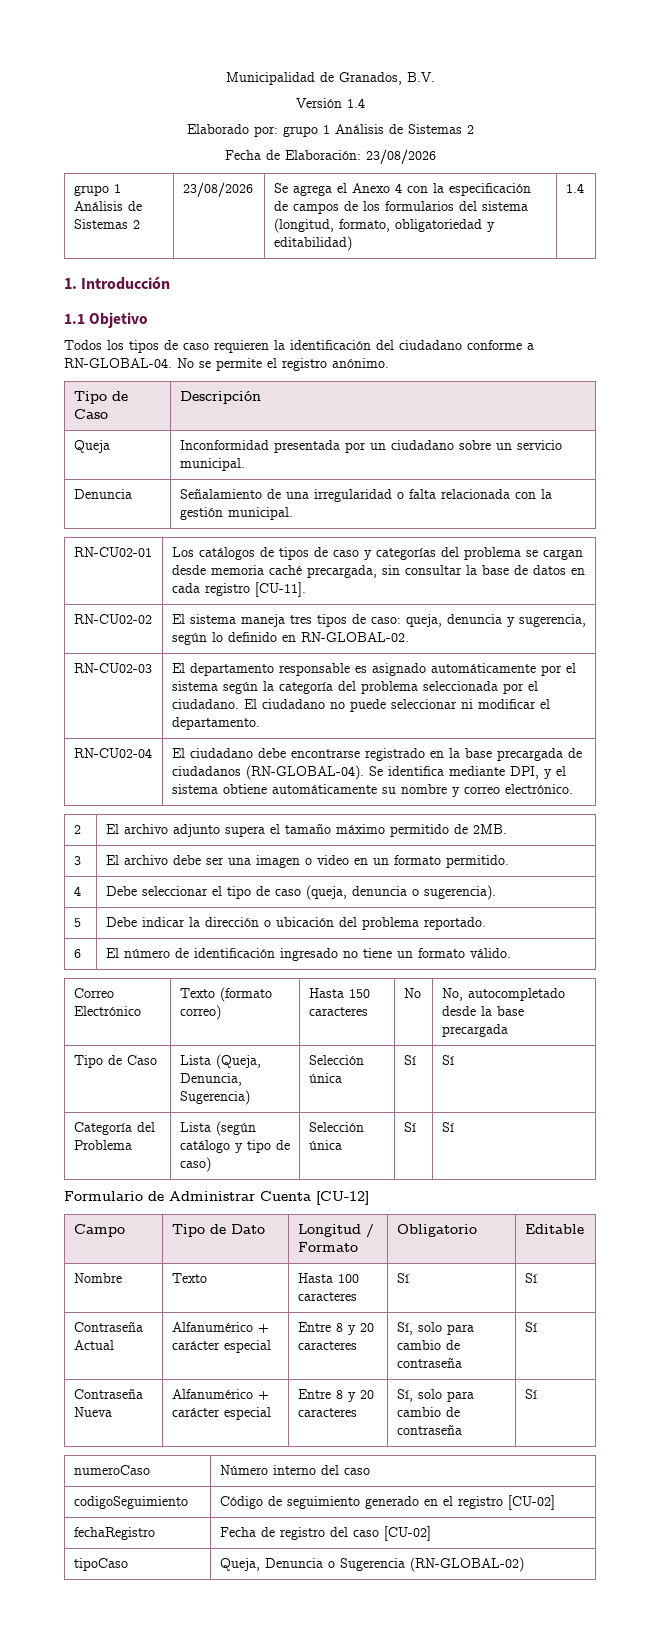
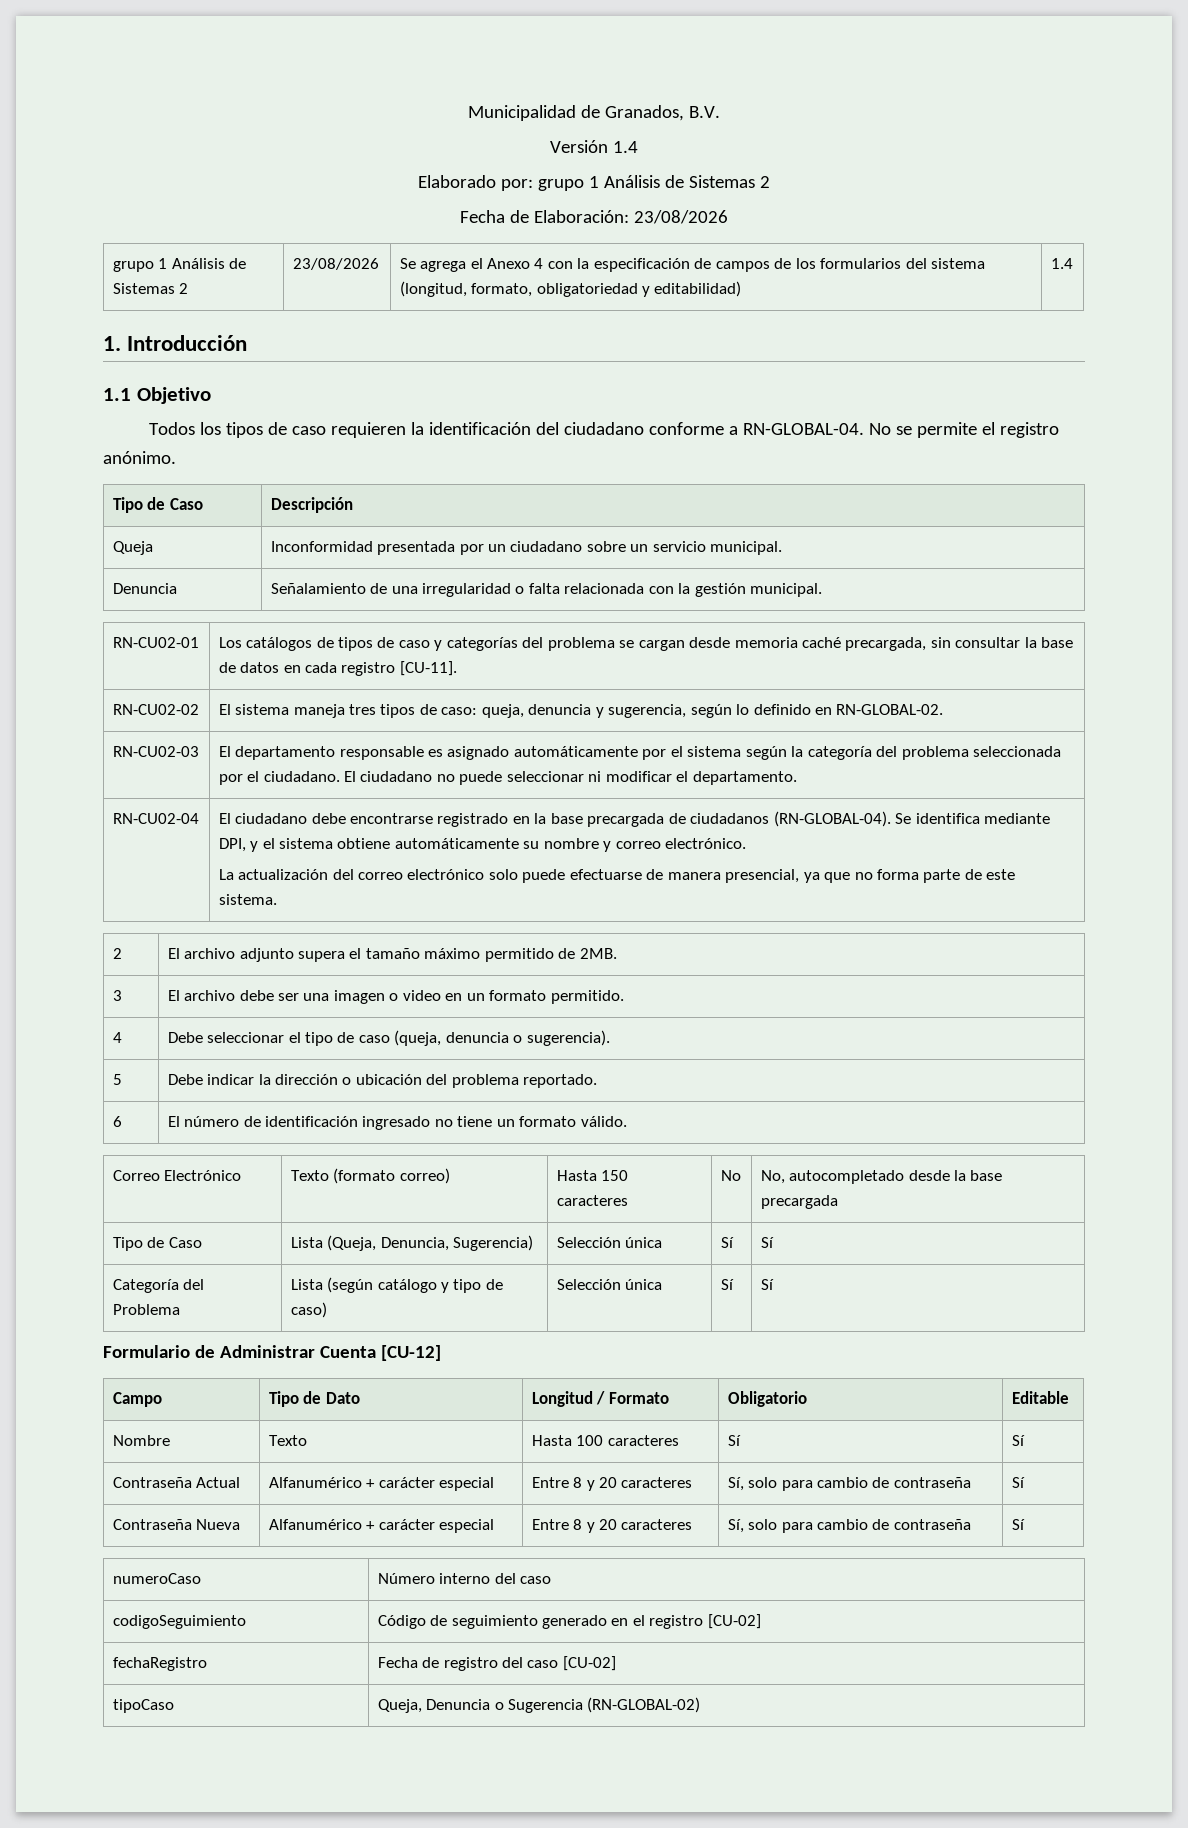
(573, 789) none -> [218,869,1016,883] [218,894,277,905] // La actualización del correo electrónico solo puede efectuarse de manera presencial, ya que no forma parte de este sistema.

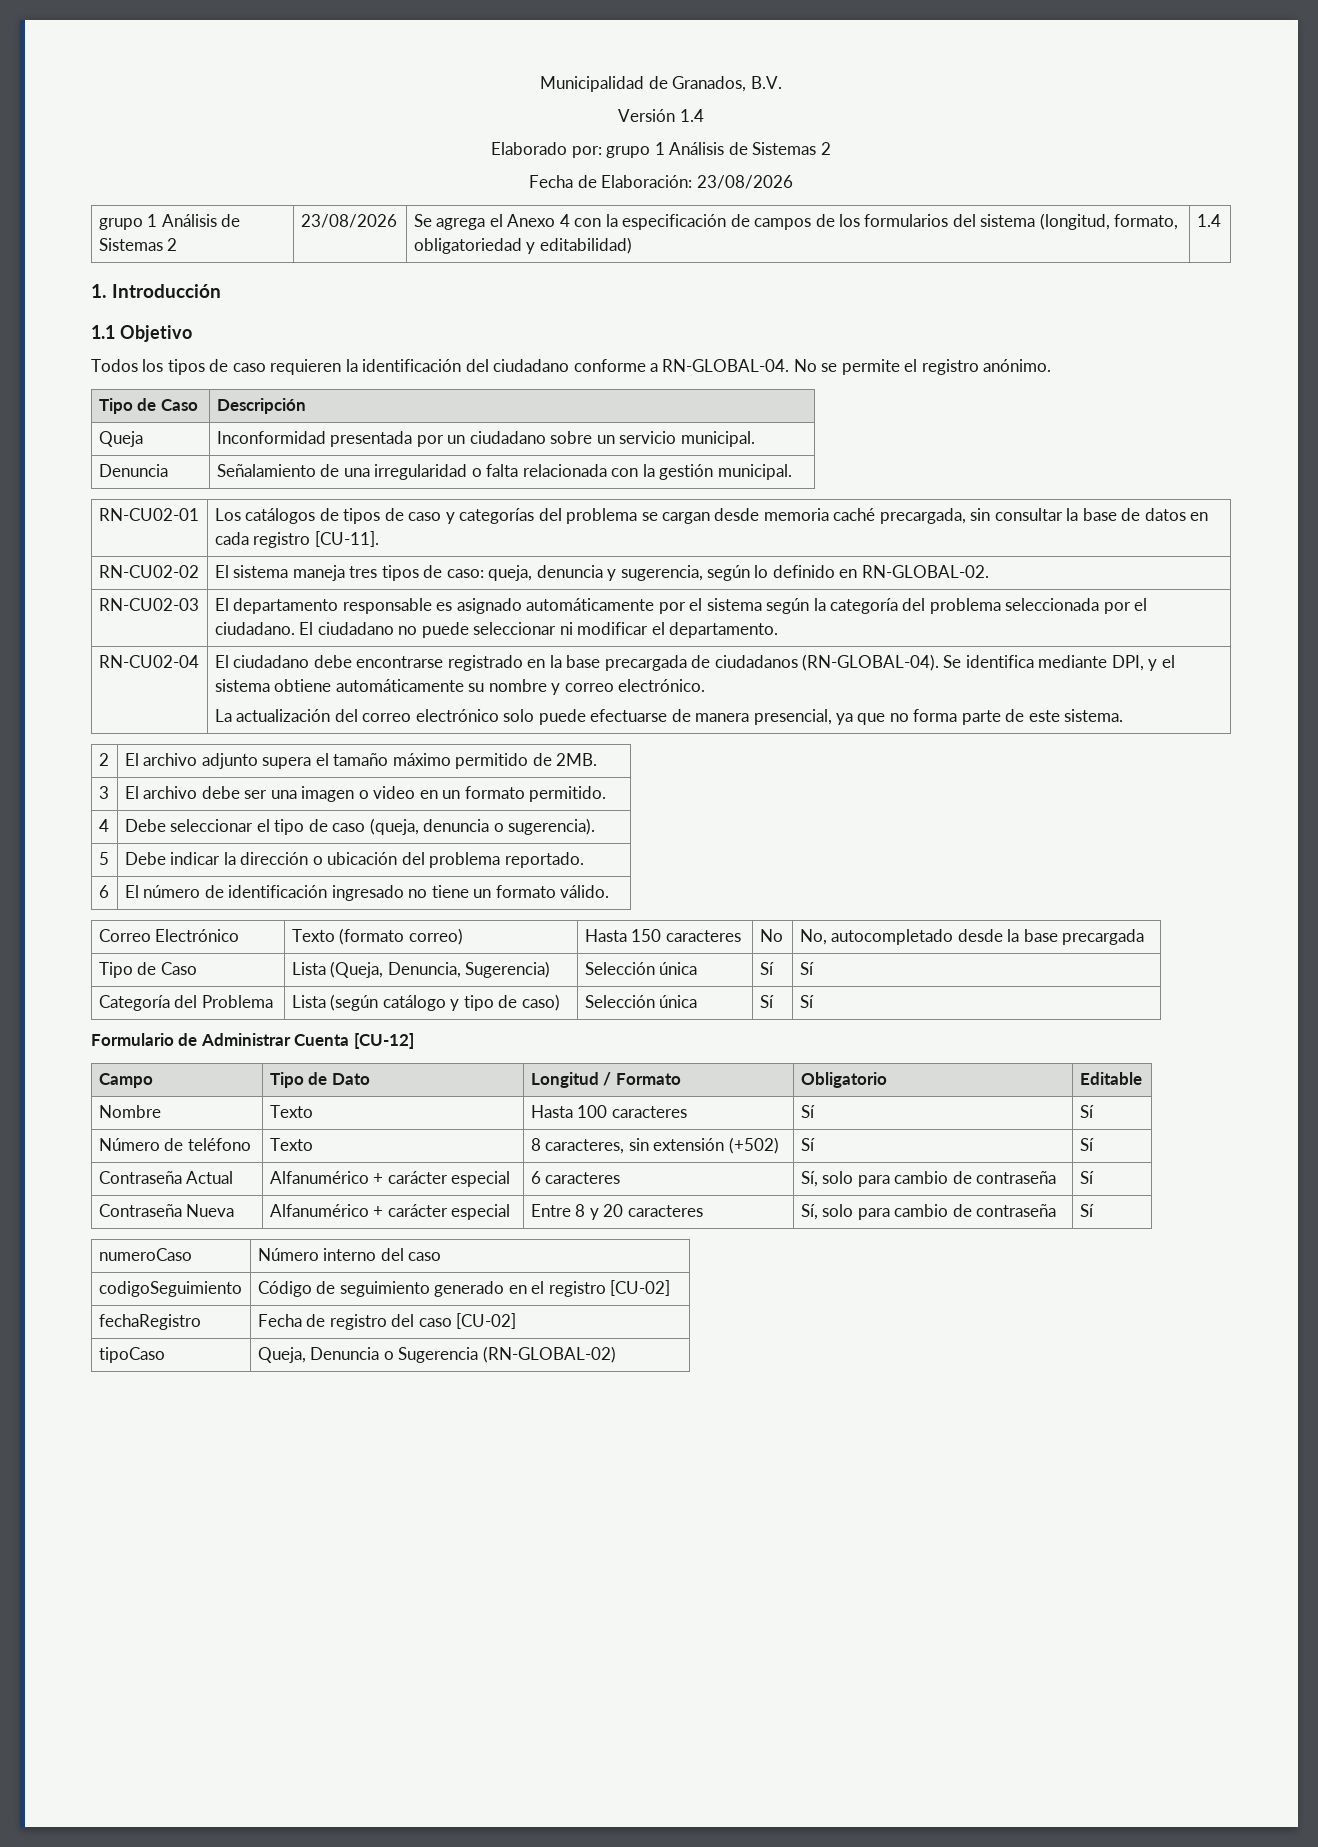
(1025, 1440) none -> [98,1138,251,1151] [269,1138,313,1151] [530,1137,779,1154] [800,1138,815,1151] [1079,1138,1094,1151] // Número de teléfono | Texto | 8 caracteres, sin extensión (+502) | Sí | Sí
[531,1477,617,1491] Entre 8 y 20 -> [530,1171,541,1184] 6

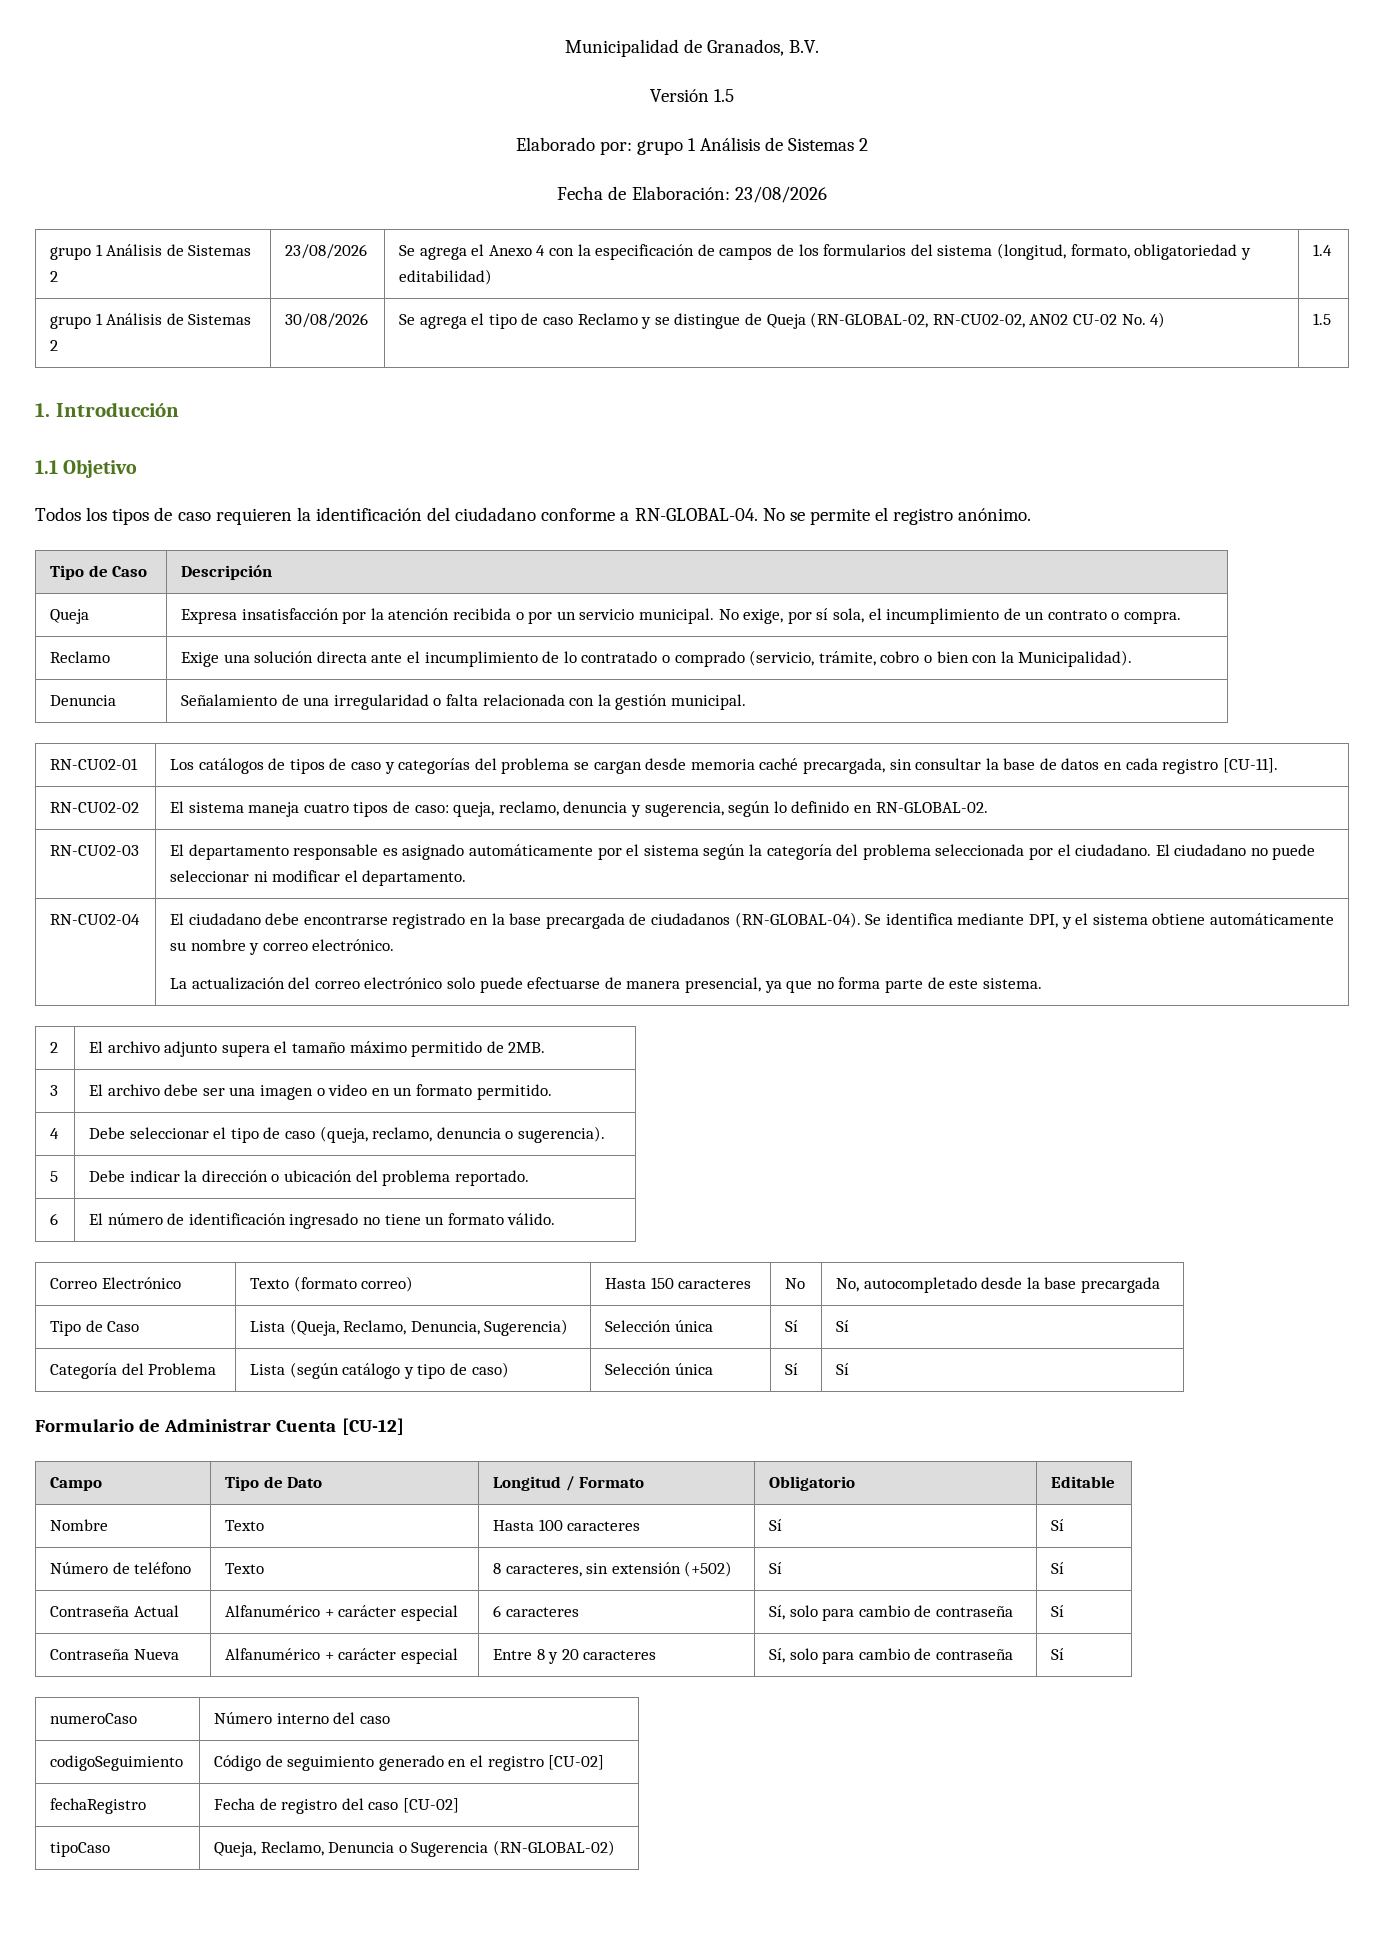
[679,109,704,122] 1.4 -> [714,89,735,102] 1.5
(1221, 220) none -> [50,313,252,329] [50,340,59,351] [285,313,369,328] [399,312,1166,329] [1313,313,1332,325] // grupo 1 Análisis de Sistemas 2 | 30/08/2026 | Se agrega el tipo de caso Reclamo y se distingue de Queja (RN-GLOBAL-02, RN-CU02-02, AN02 CU-02 No. 4) | 1.5
[216,431,755,447] Inconformidad presentada por un ciudadano sobre un servicio municipal. -> [181,608,1182,624] [50,651,111,663] [181,650,1133,667] Expresa insatisfacción por la atención recibida o por un servicio municipal. No exige, por sí sola, el incumplimiento de un contrato o compra. // Reclamo | Exige una solución directa ante el incumplimiento de lo contratado o comprado (servicio, trámite, cobro o bien con la Municipalidad).
[349,566,378,578] tres -> [303,803,349,813] cuatro
(533, 573) none -> [498,801,559,816] reclamo,
(419, 826) none -> [372,1127,433,1142] reclamo,
(384, 969) none -> [343,1320,407,1335] Reclamo,
(306, 1355) none -> [260,1841,324,1856] Reclamo,

